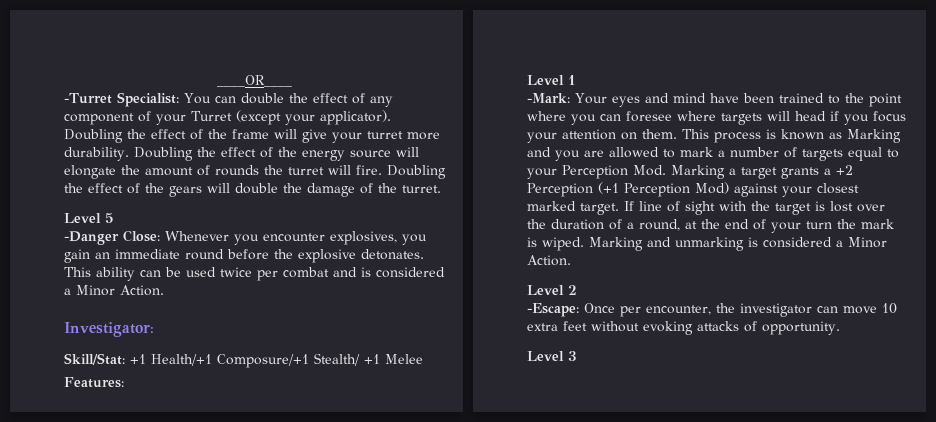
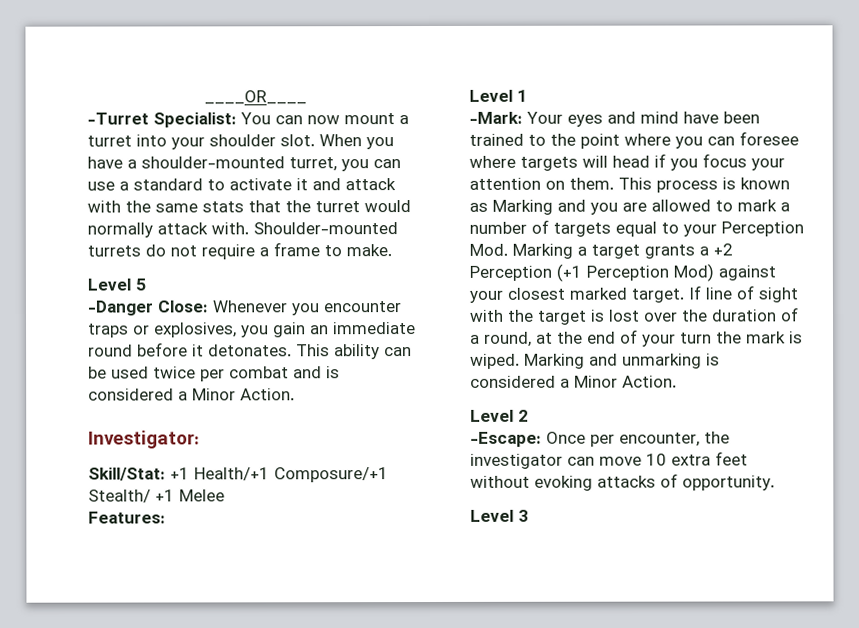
[240,93,393,107] [64,110,391,125] [64,129,440,143] [64,147,419,161] [64,165,446,179] [64,183,441,197] double the effect of any component of your Turret (except your applicator). Doubling the effect of the frame will give your turret more durability. Doubling the effect of the energy source will elongate the amount of rounds the turret will fire. Doubling the effect of the gears will double the damage of the turret. -> [307,113,409,125] [87,134,394,150] [87,156,401,172] [87,178,396,191] [87,200,411,213] [87,222,398,238] [87,242,392,260] now mount a turret into your shoulder slot. When you have a shoulder-mounted turret, you can use a standard to activate it and attack with the same stats that the turret would normally attack with. Shoulder-mounted turrets do not require a frame to make.
(325, 237) none -> [88,323,150,338] traps or
[274,249,356,263] the explosive -> [192,344,204,357] it

